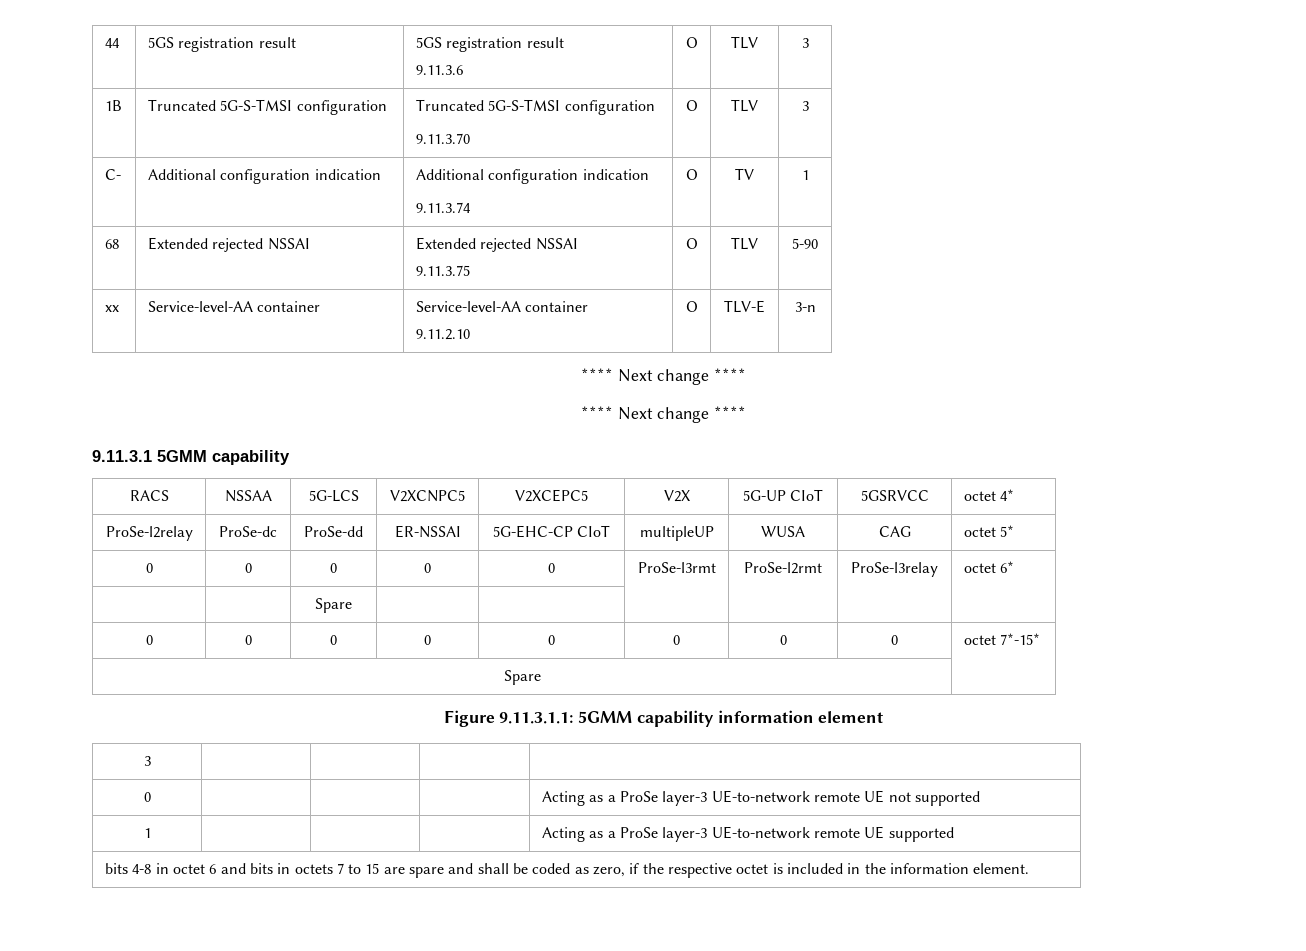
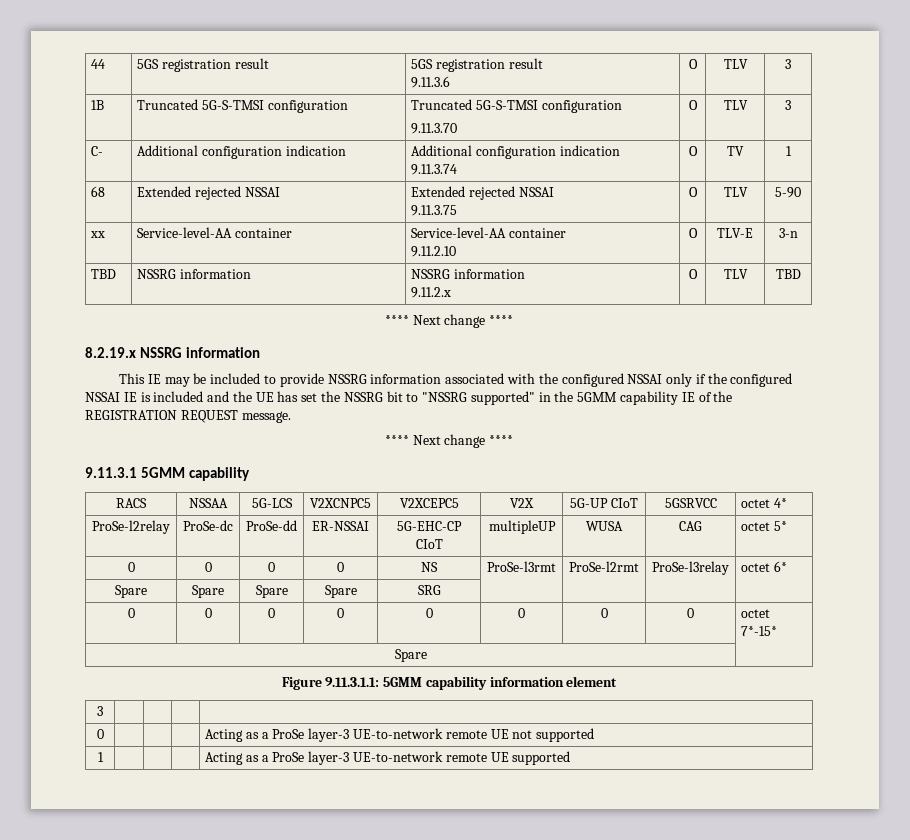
[580,368,747,385] // **** Next change **** -> [91,269,117,279] [137,269,251,279] [411,269,525,279] [411,287,452,298] [688,269,698,279] [723,269,748,279] [775,269,801,279] [384,314,514,328] [85,347,260,358] [119,373,793,387] [85,391,733,405] [85,410,291,423] // TBD | NSSRG information | NSSRG information // 9.11.2.x | O | TLV | TBD // **** Next change **** // 8.2.19.x NSSRG information // This IE may be included to provide NSSRG information associated with the configured NSSAI only if the configured NSSAI IE is included and the UE has set the NSSRG bit to "NSSRG supported" in the 5GMM capability IE of the REGISTRATION REQUEST message.
[548,563,555,573] 0 -> [421,562,438,572] NS
[315,598,352,613] | | Spare | | -> [115,585,147,598] [192,585,224,598] [255,585,288,598] [324,585,357,598] [417,585,441,595] Spare | Spare | Spare | Spare | SRG
[104,863,1030,878] // bits 4-8 in octet 6 and bits in octets 7 to 15 are spare and shall be coded as zero, if the respective octet is included in the information element. -> (571, 758) none

